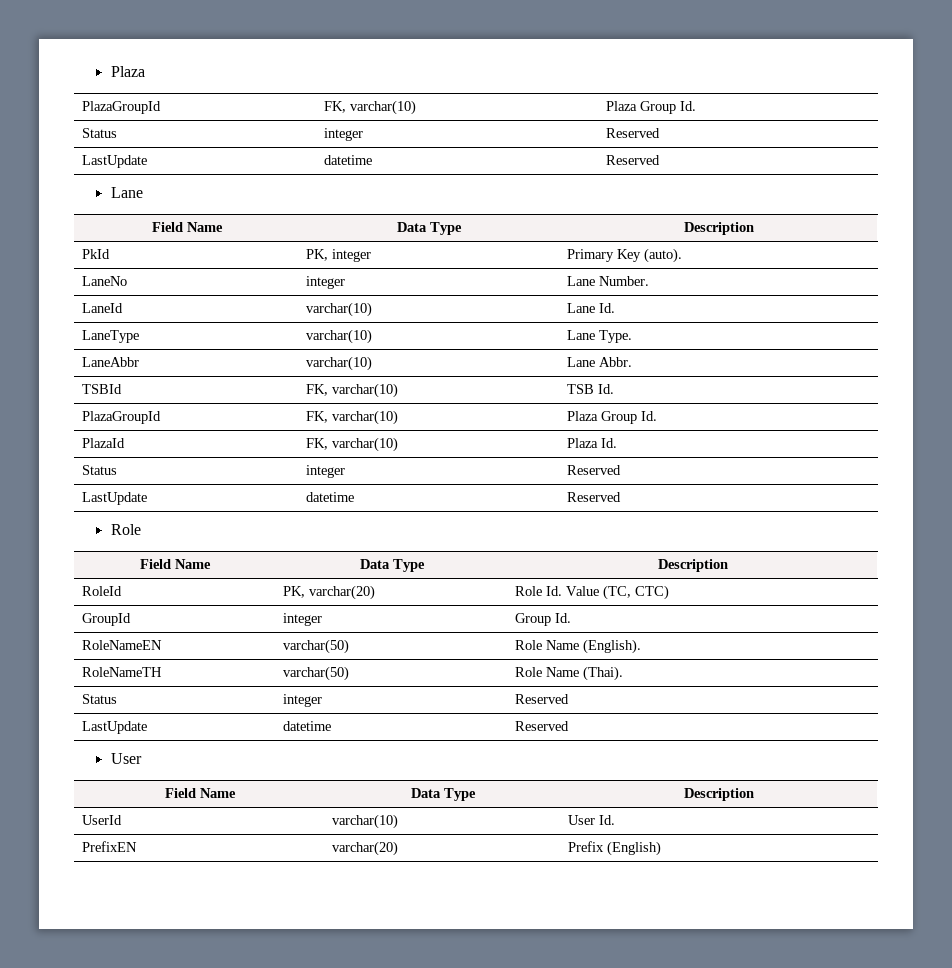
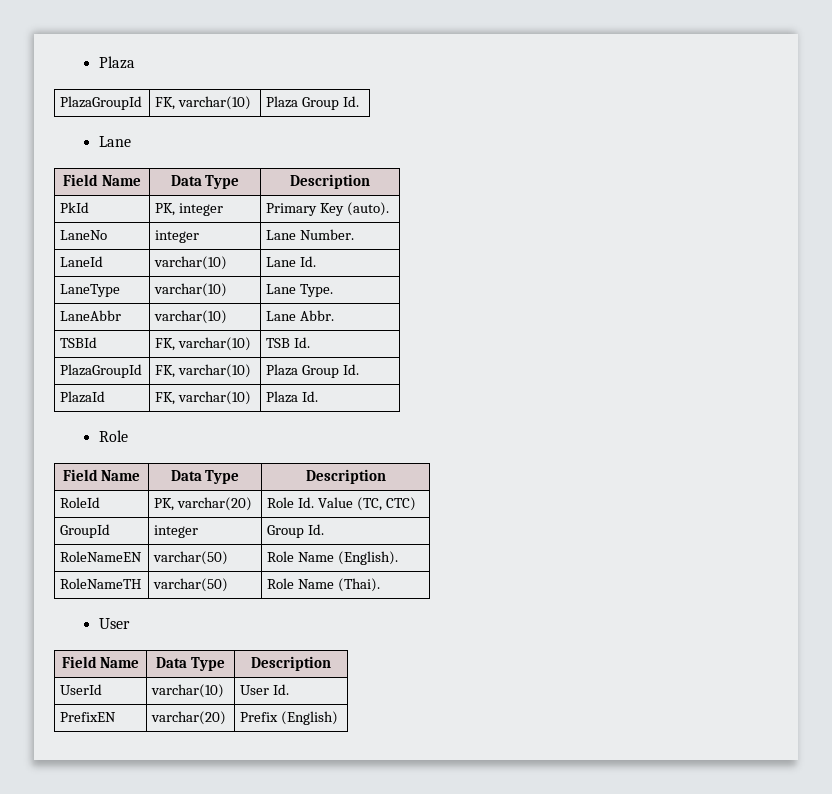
[81,128,117,138] [323,128,363,141] [605,128,660,138] [81,155,147,168] [323,155,372,165] [605,155,660,165] // Status | integer | Reserved // LastUpdate | datetime | Reserved -> (360, 101) none
[81,465,117,475] [305,465,345,478] [566,465,621,475] [81,492,147,505] [305,492,354,502] [566,492,621,502] // Status | integer | Reserved // LastUpdate | datetime | Reserved -> (319, 396) none
[81,694,117,704] [282,694,322,707] [514,694,569,704] [81,721,147,734] [282,721,331,731] [514,721,569,731] // Status | integer | Reserved // LastUpdate | datetime | Reserved -> (381, 585) none

